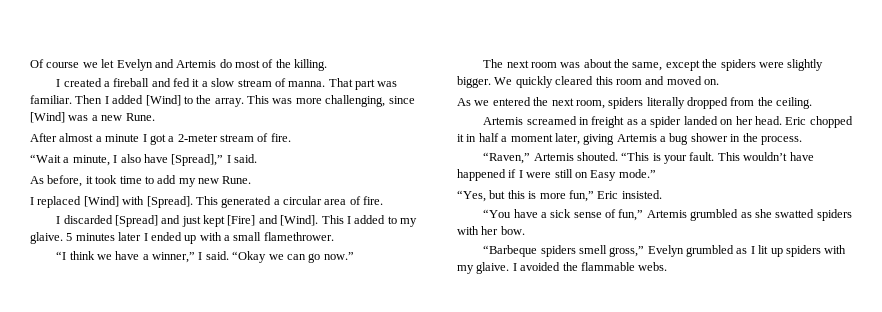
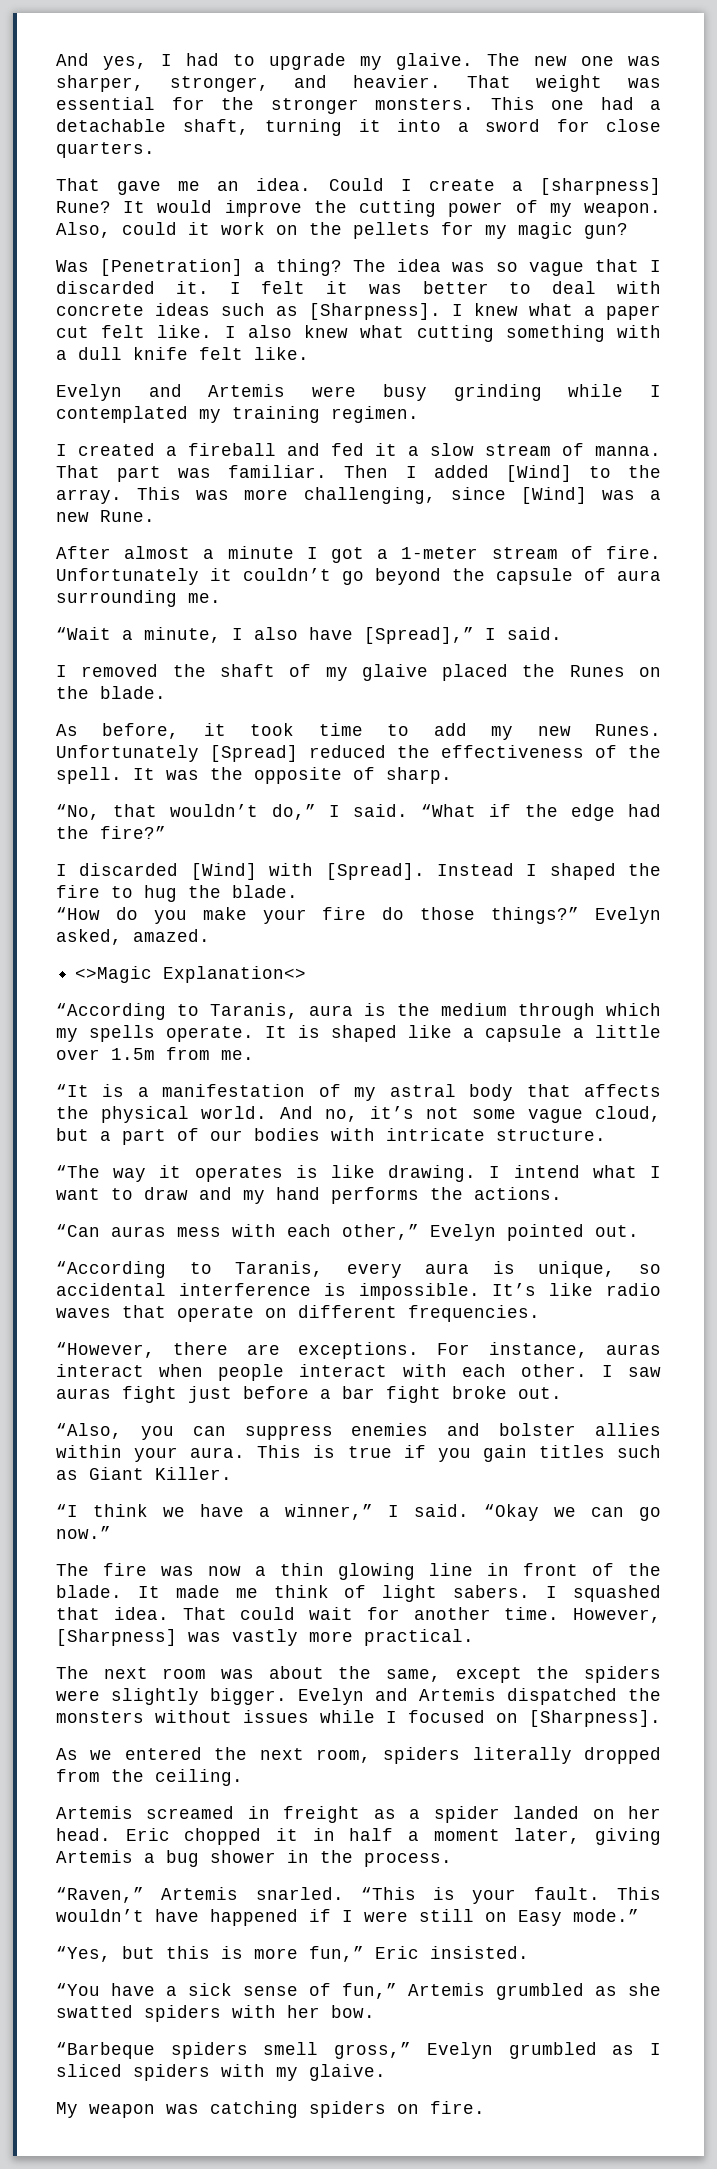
[30,59,328,71] Of course we let Evelyn and Artemis do most of the killing. -> [56,53,661,70] [56,75,661,92] [56,97,661,114] [56,119,661,136] [56,142,155,158] [56,178,661,195] [56,200,661,217] [56,222,628,239] [56,259,661,276] [56,281,661,294] [56,303,661,320] [56,325,661,342] [56,347,309,360] [56,384,661,401] [56,406,419,423] And yes, I had to upgrade my glaive. The new one was sharper, stronger, and heavier. That weight was essential for the stronger monsters. This one had a detachable shaft, turning it into a sword for close quarters. // That gave me an idea. Could I create a [sharpness] Rune? It would improve the cutting power of my weapon. Also, could it work on the pellets for my magic gun? // Was [Penetration] a thing? The idea was so vague that I discarded it. I felt it was better to deal with concrete ideas such as [Sharpness]. I knew what a paper cut felt like. I also knew what cutting something with a dull knife felt like. // Evelyn and Artemis were busy grinding while I contemplated my training regimen.
[177,134,218,142] 2-meter -> [401,547,479,559] 1-meter
(291, 137) none -> [56,568,661,585] [56,590,221,607] Unfortunately it couldn’t go beyond the capsule of aura surrounding me.
(257, 158) none -> [56,664,661,681] [56,686,166,699] // I removed the shaft of my glaive placed the Runes on the blade.
[222,176,252,184] [30,196,82,208] Rune. // I replaced -> [595,724,662,736] [56,745,661,762] [56,767,452,784] [56,804,661,821] [56,826,166,839] [56,863,179,876] Runes. Unfortunately [Spread] reduced the effectiveness of the spell. It was the opposite of sharp. // “No, that wouldn’t do,” I said. “What if the edge had the fire?” // I discarded
[195,196,384,208] [56,215,417,227] [30,232,334,244] This generated a circular area of fire. // I discarded [Spread] and just kept [Fire] and [Wind]. This I added to my glaive. 5 minutes later I ended up with a small flamethrower. -> [436,863,661,880] [56,885,298,902] [56,907,662,924] [56,929,210,945] [75,966,307,983] [56,1003,661,1020] [56,1025,661,1042] [56,1047,254,1060] [56,1084,662,1101] [56,1106,661,1123] [56,1128,606,1145] [56,1165,661,1182] [56,1187,562,1204] [56,1224,639,1241] [56,1261,661,1278] [56,1283,661,1300] [56,1305,540,1322] [56,1342,661,1359] [56,1364,661,1381] [56,1386,562,1403] [56,1423,661,1440] [56,1445,662,1462] [56,1467,232,1480] Instead I shaped the fire to hug the blade. // “How do you make your fire do those things?” Evelyn asked, amazed. // <>Magic Explanation<> // “According to Taranis, aura is the medium through which my spells operate. It is shaped like a capsule a little over 1.5m from me. // “It is a manifestation of my astral body that affects the physical world. And no, it’s not some vague cloud, but a part of our bodies with intricate structure. // “The way it operates is like drawing. I intend what I want to draw and my hand performs the actions. // “Can auras mess with each other,” Evelyn pointed out. // “According to Taranis, every aura is unique, so accidental interference is impossible. It’s like radio waves that operate on different frequencies. // “However, there are exceptions. For instance, auras interact when people interact with each other. I saw auras fight just before a bar fight broke out. // “Also, you can suppress enemies and bolster allies within your aura. This is true if you gain titles such as Giant Killer.
(354, 256) none -> [56,1563,661,1580] [56,1585,662,1602] [56,1607,661,1623] [56,1629,474,1646] // The fire was now a thin glowing line in front of the blade. It made me think of light sabers. I squashed that idea. That could wait for another time. However, [Sharpness] was vastly more practical.
[494,76,719,88] We quickly cleared this room and moved on. -> [298,1688,661,1705] [56,1710,661,1727] Evelyn and Artemis dispatched the monsters without issues while I focused on [Sharpness].
[576,152,618,161] shouted. -> [255,1887,344,1900] snarled.
[758,245,783,257] lit up -> [56,2064,122,2077] sliced
[512,262,668,271] I avoided the flammable webs. -> [56,2101,485,2118] // My weapon was catching spiders on fire.

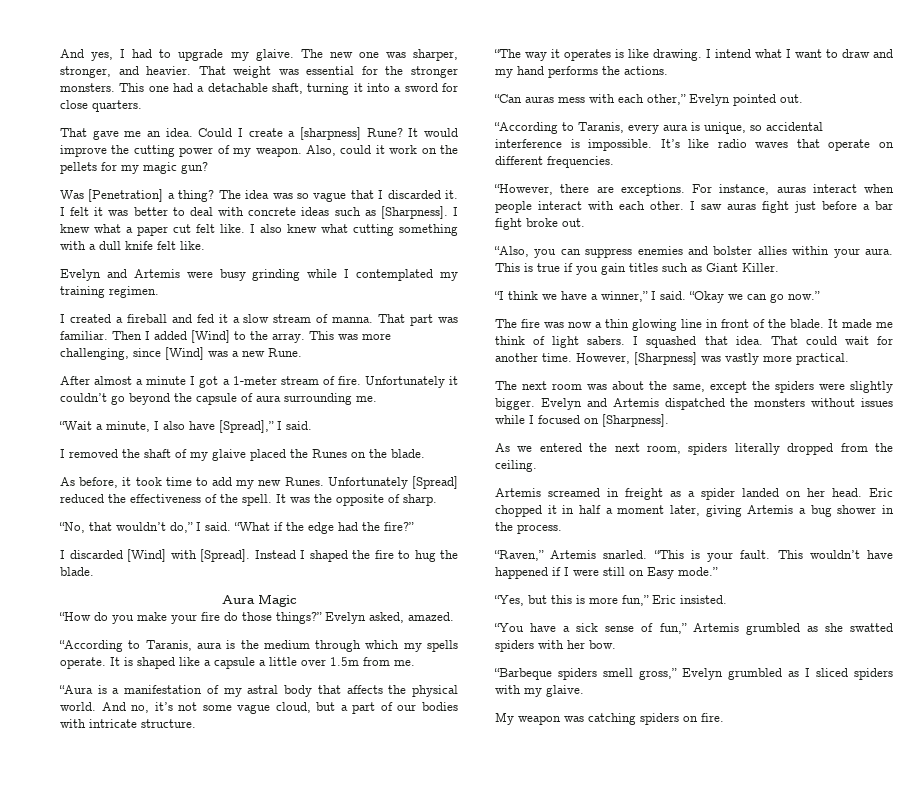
(298, 891) none -> [221,594,297,607] // Aura Magic
[75,966,307,983] // <>Magic Explanation<> -> (454, 616) none
[56,1084,89,1097] “It -> [59,685,93,694] “Aura

